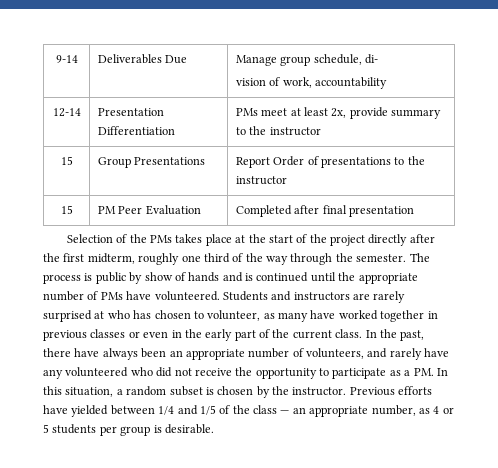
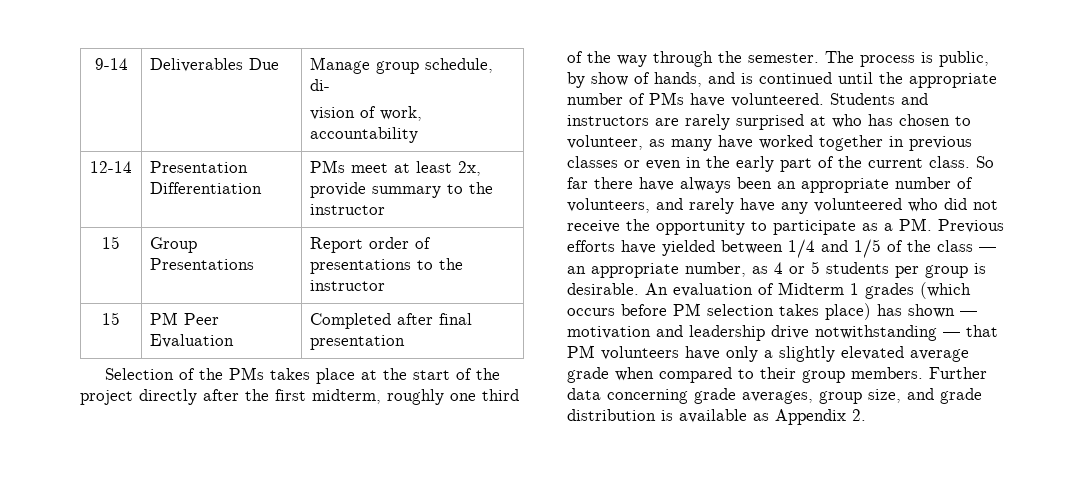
[273,156,305,166] Order -> [369,237,410,249] order
[95,272,126,284] public -> [939,51,989,67] public,
[188,272,220,282] hands -> [654,72,702,87] hands,
[365,329,425,341] In the past, -> [976,156,994,168] [567,177,588,189] So far
[436,368,448,376] [43,386,347,398] In this situation, a random subset is chosen by the instructor. -> (932, 224) none
(214, 429) none -> [645,282,971,299] [567,303,977,320] [567,325,998,341] [567,345,969,362] [567,367,987,383] [567,388,982,404] [567,409,866,425] An evaluation of Midterm 1 grades (which occurs before PM selection takes place) has shown — motivation and leadership drive notwithstanding — that PM volunteers have only a slightly elevated average grade when compared to their group members. Further data concerning grade averages, group size, and grade distribution is available as Appendix 2.

